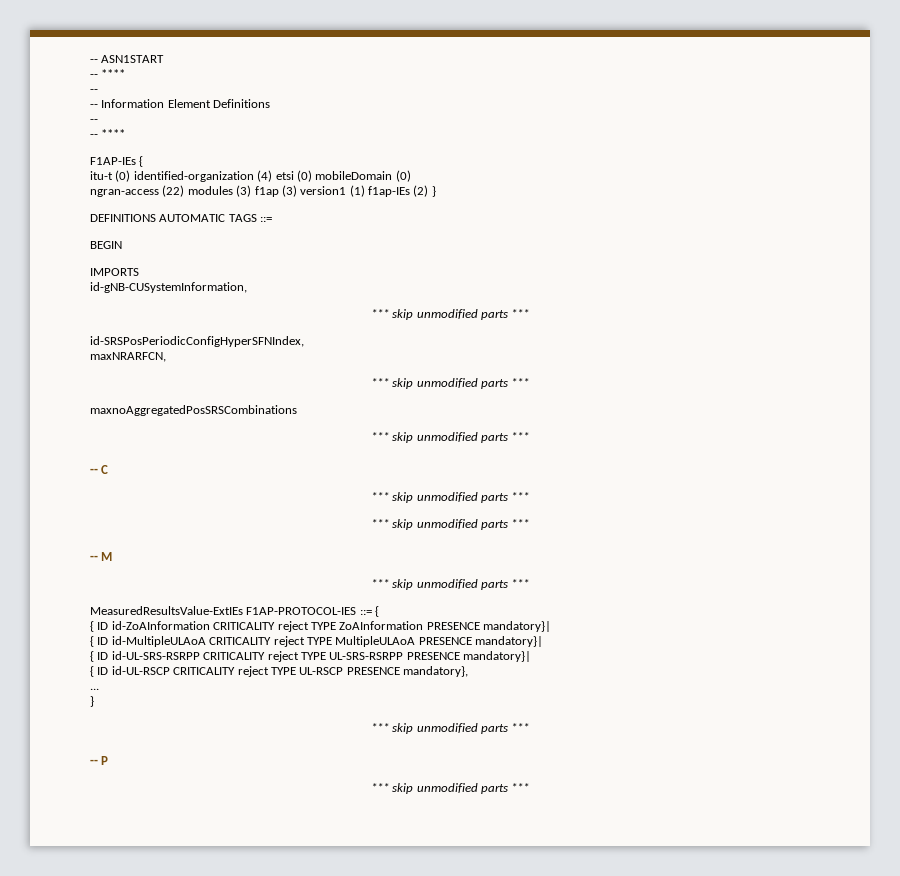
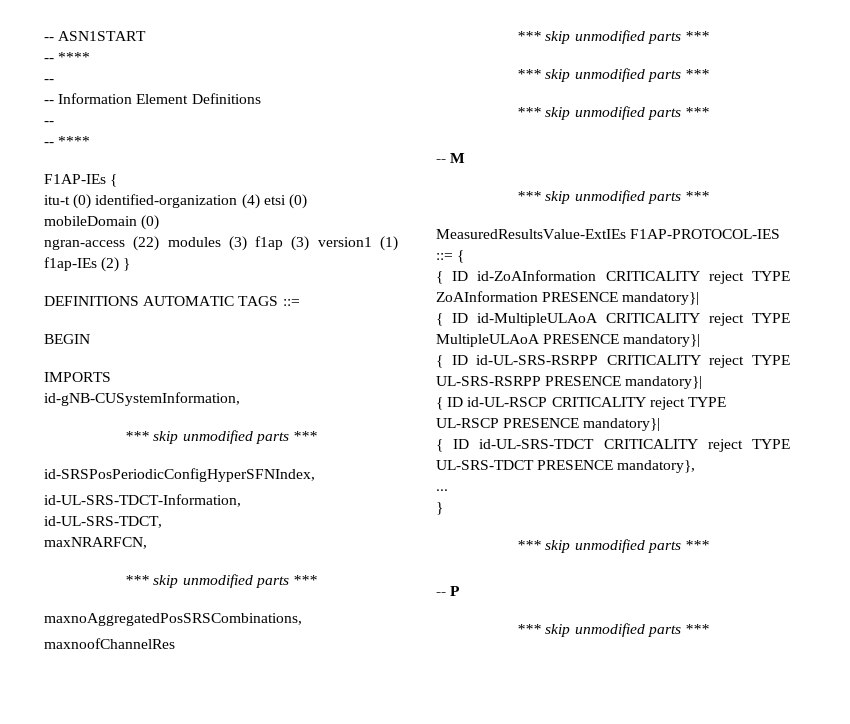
(304, 341) none -> [44,494,241,507] [44,516,162,528] // id-UL-SRS-TDCT-Information, // id-UL-SRS-TDCT,
[90,405,297,416] [370,432,530,443] [90,465,109,474] maxnoAggregatedPosSRSCombinations // *** skip unmodified parts *** // -- C -> [44,613,302,626] [44,638,175,649] [517,30,709,44] maxnoAggregatedPosSRSCombinations, // maxnoofChannelRes // *** skip unmodified parts ***
(400, 671) none -> [583,418,661,431] [436,439,790,452] [436,460,614,470] mandatory}| // { ID id-UL-SRS-TDCT CRITICALITY reject TYPE UL-SRS-TDCT PRESENCE

